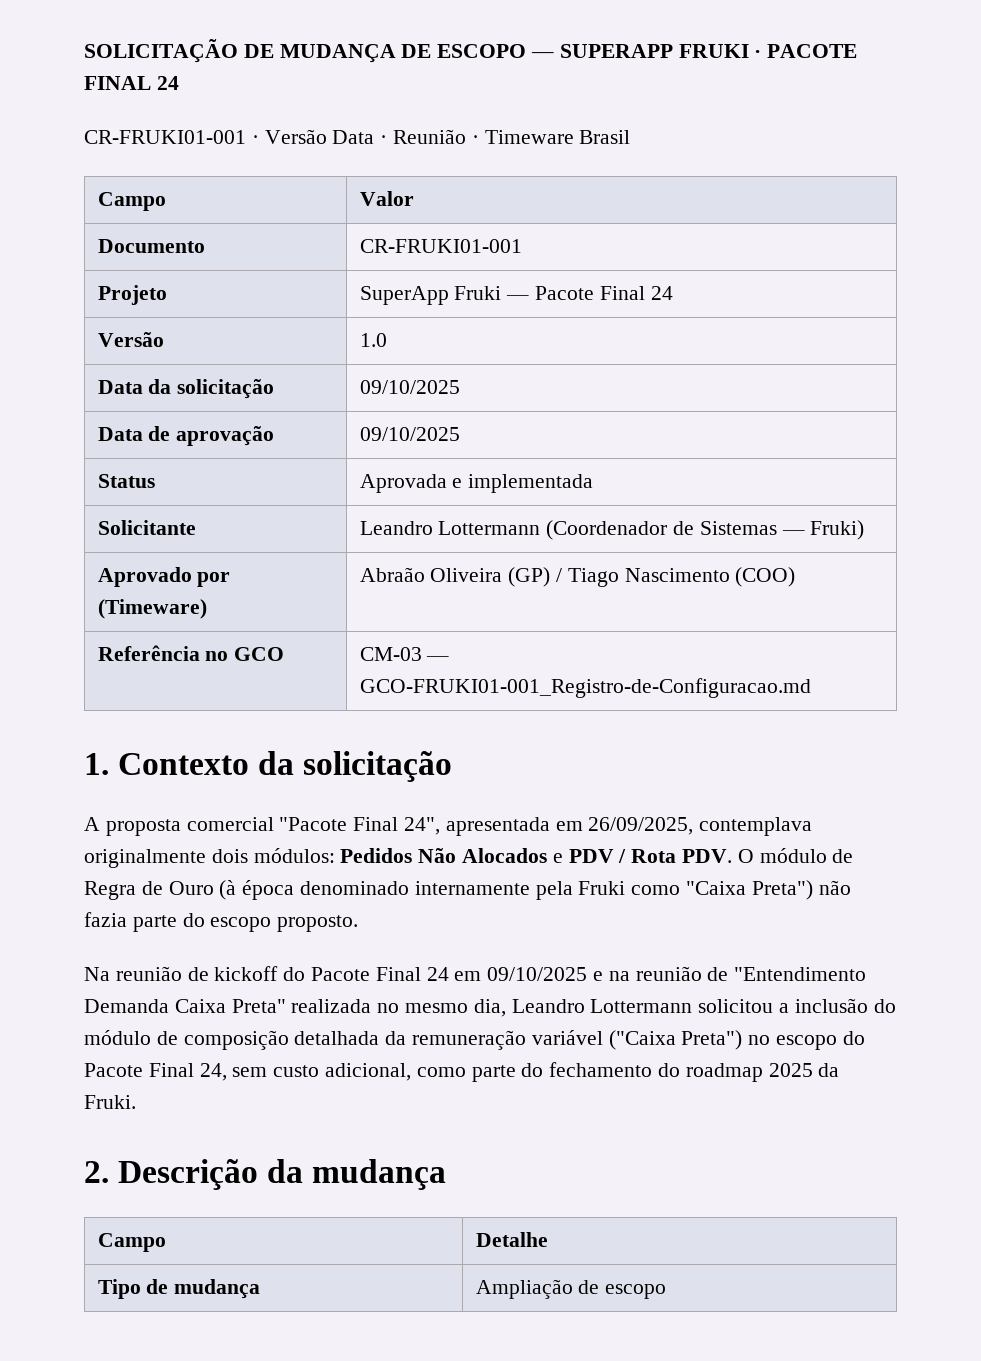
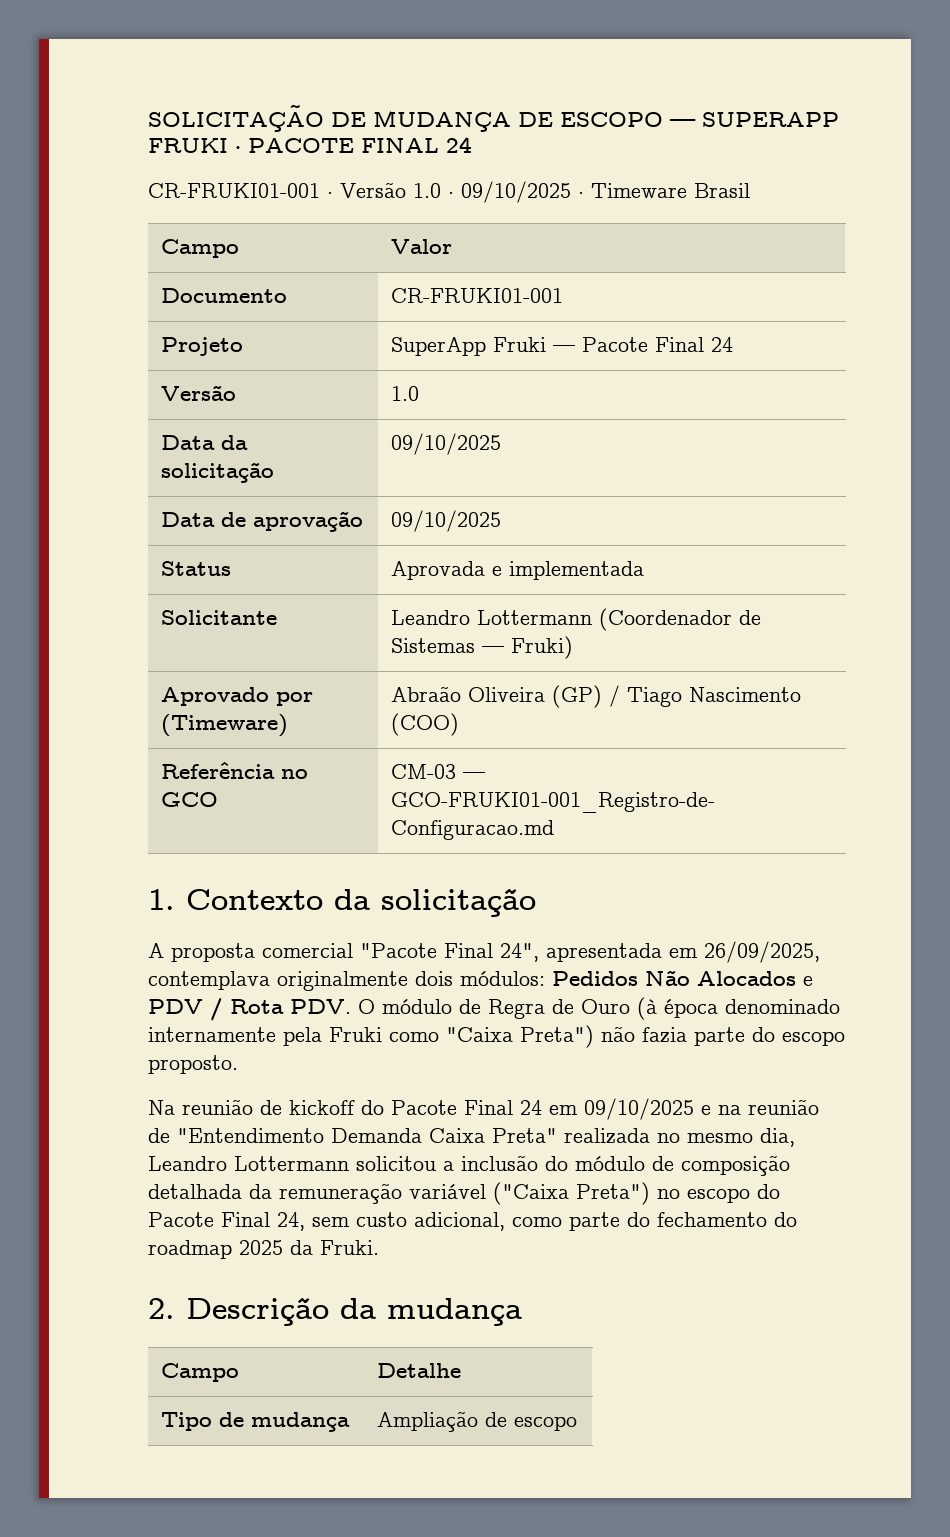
[332,129,467,144] Data · Reunião -> [413,181,571,203] 1.0 · 09/10/2025

